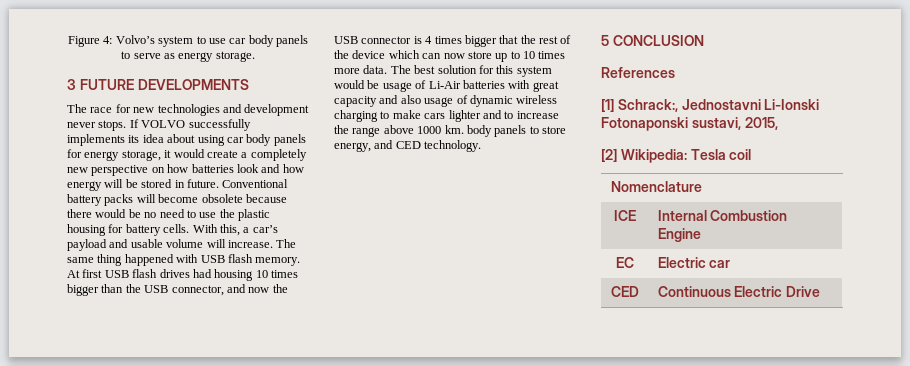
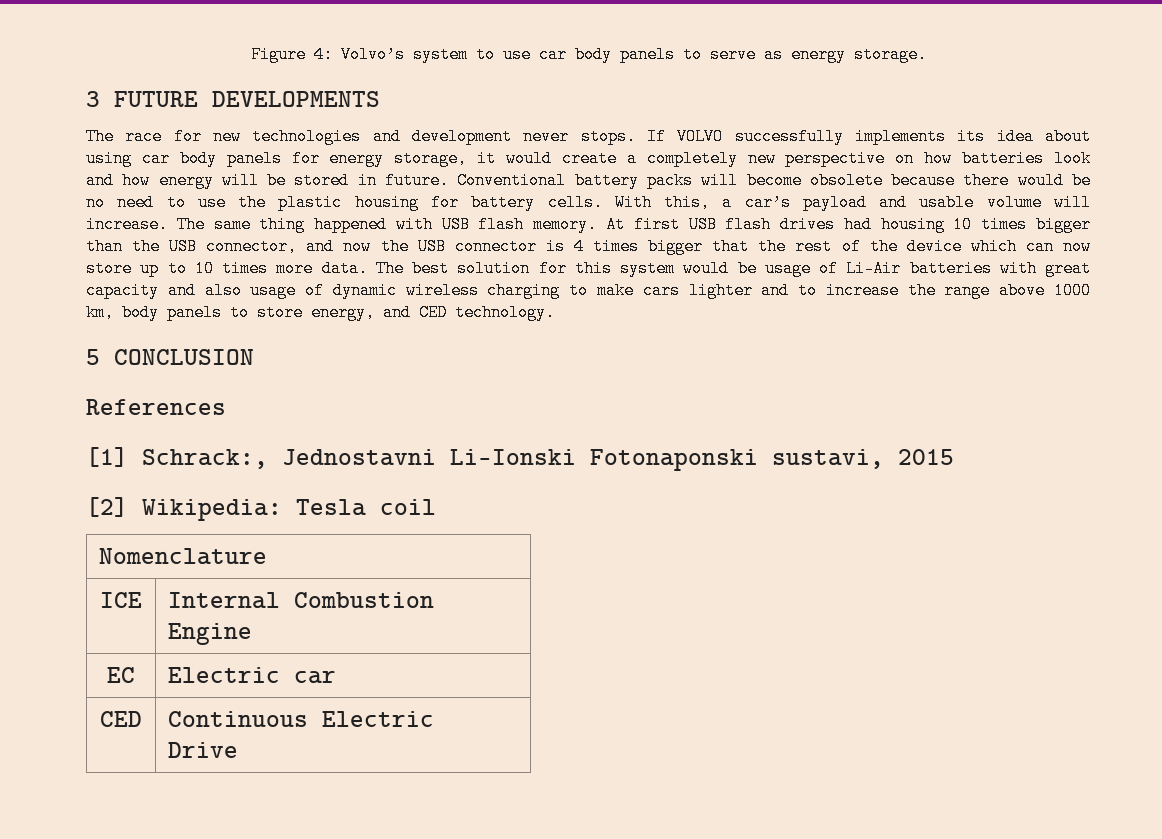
[444,125,464,134] km. -> [86,304,114,321] km,
[744,117,778,130] 2015, -> [898,449,954,465] 2015

